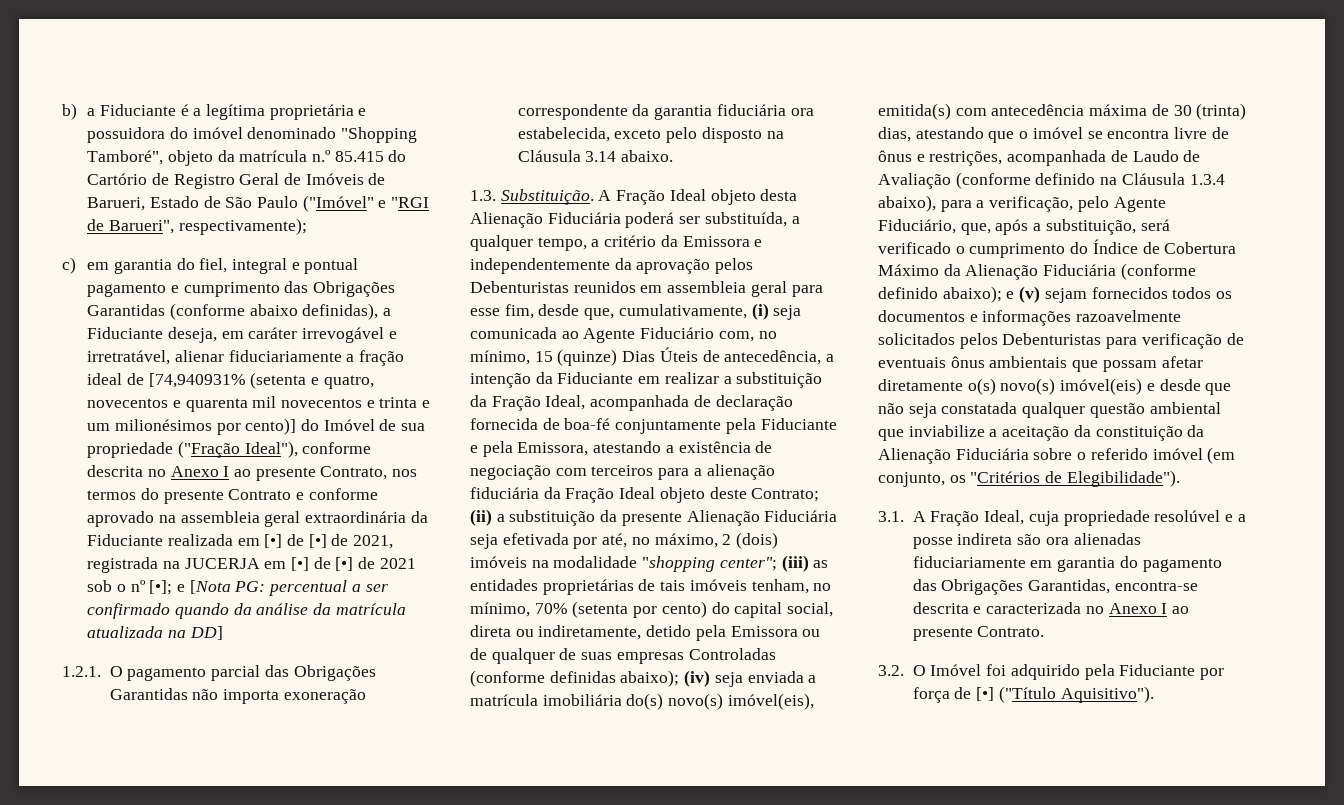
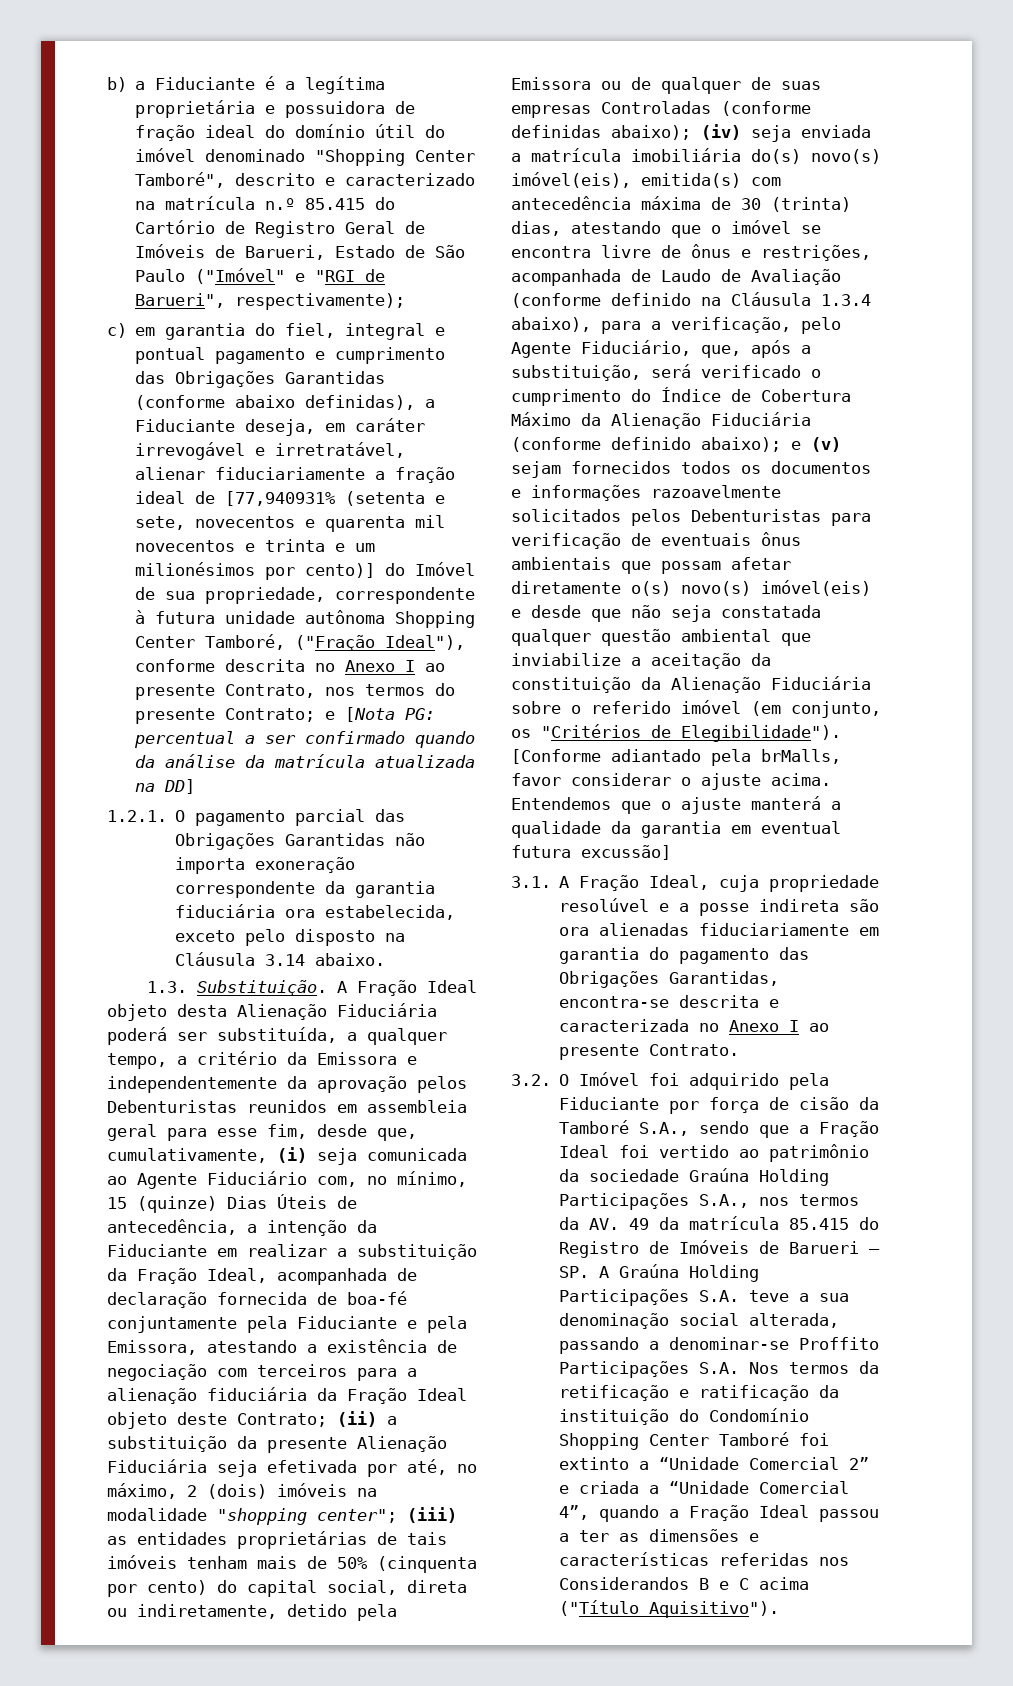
[169,127,417,143] [87,150,235,166] do imóvel denominado "Shopping Tamboré", objeto da -> [395,101,416,114] [135,124,446,141] [135,148,476,166] [135,172,476,188] [135,201,156,210] de fração ideal do domínio útil do imóvel denominado "Shopping Center Tamboré", descrito e caracterizado na
[148,373,246,388] [74,940931% -> [225,491,336,506] [77,940931%
[323,375,374,389] quatro, -> [135,516,186,530] sete,
[87,442,174,458] propriedade -> [205,587,476,604] [135,610,476,628] [135,634,286,650] propriedade, correspondente à futura unidade autônoma Shopping Center Tamboré,
[228,488,378,500] [87,511,428,527] [87,534,394,549] [87,557,416,573] [87,580,173,595] Contrato e conforme aprovado na assembleia geral extraordinária da Fiduciante realizada em [•] de [•] de 2021, registrada na JUCERJA em [•] de [•] de 2021 sob o nº [•]; -> [225,708,316,722] Contrato;
[751,579,832,594] [470,601,629,618] tenham, no mínimo, 70% (setenta -> [187,1556,477,1573] tenham mais de 50% (cinquenta
(1180, 478) none -> [511,749,841,766] [511,773,831,790] [511,796,841,814] [511,821,841,838] [511,845,671,860] [Conforme adiantado pela brMalls, favor considerar o ajuste acima. Entendemos que o ajuste manterá a qualidade da garantia em eventual futura excussão]
[976,687,995,701] [•] -> [799,1097,880,1110] [559,1120,880,1138] [559,1144,870,1162] [559,1168,830,1186] [559,1193,860,1210] [559,1216,880,1230] [559,1240,881,1258] [559,1264,760,1282] [559,1289,850,1306] [559,1313,840,1329] [559,1337,880,1354] [559,1361,880,1378] [559,1385,840,1401] [559,1408,810,1425] [559,1432,830,1450] [559,1457,870,1470] [559,1481,850,1494] [559,1505,880,1522] [559,1529,760,1542] [559,1552,850,1566] [559,1577,810,1590] cisão da Tamboré S.A., sendo que a Fração Ideal foi vertido ao patrimônio da sociedade Graúna Holding Participações S.A., nos termos da AV. 49 da matrícula 85.415 do Registro de Imóveis de Barueri – SP. A Graúna Holding Participações S.A. teve a sua denominação social alterada, passando a denominar-se Proffito Participações S.A. Nos termos da retificação e ratificação da instituição do Condomínio Shopping Center Tamboré foi extinto a “Unidade Comercial 2” e criada a “Unidade Comercial 4”, quando a Fração Ideal passou a ter as dimensões e características referidas nos Considerandos B e C acima

